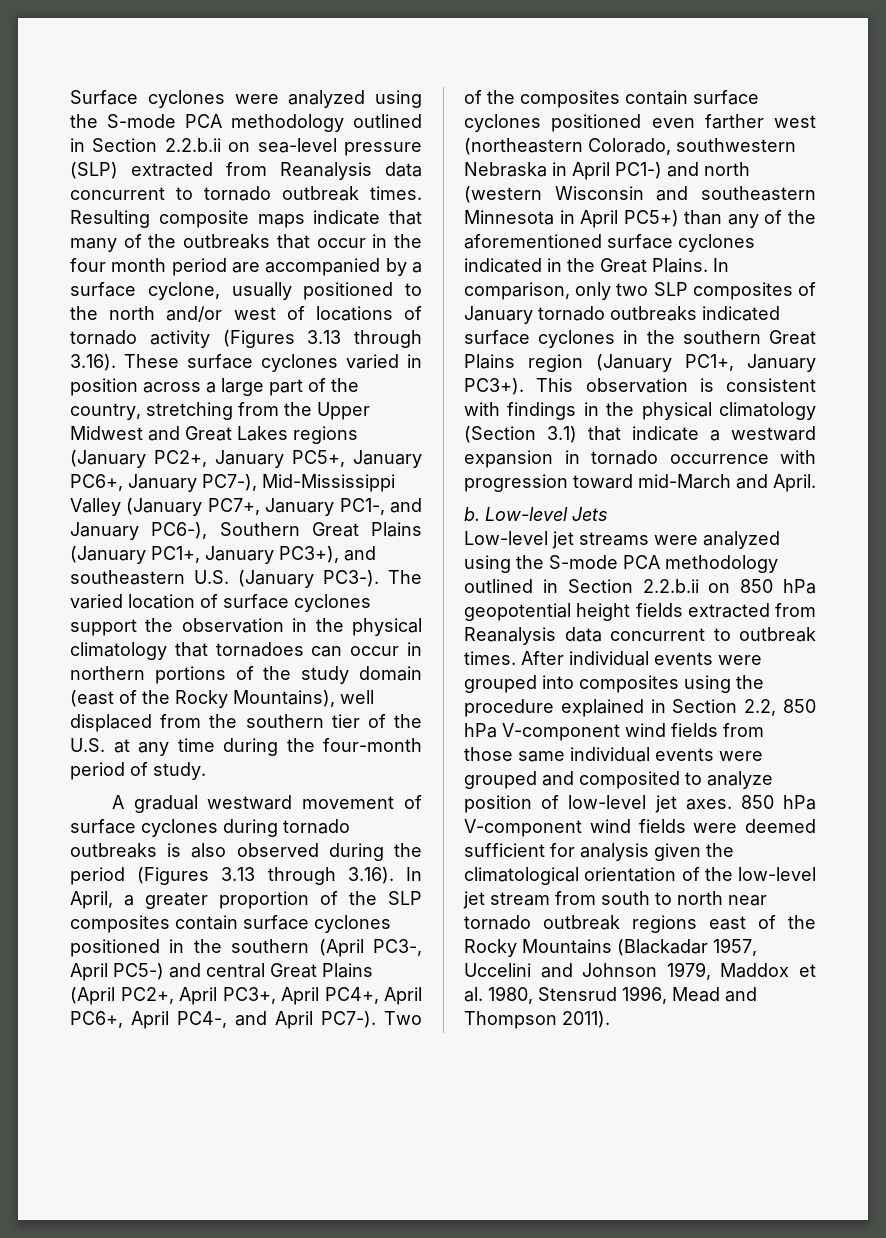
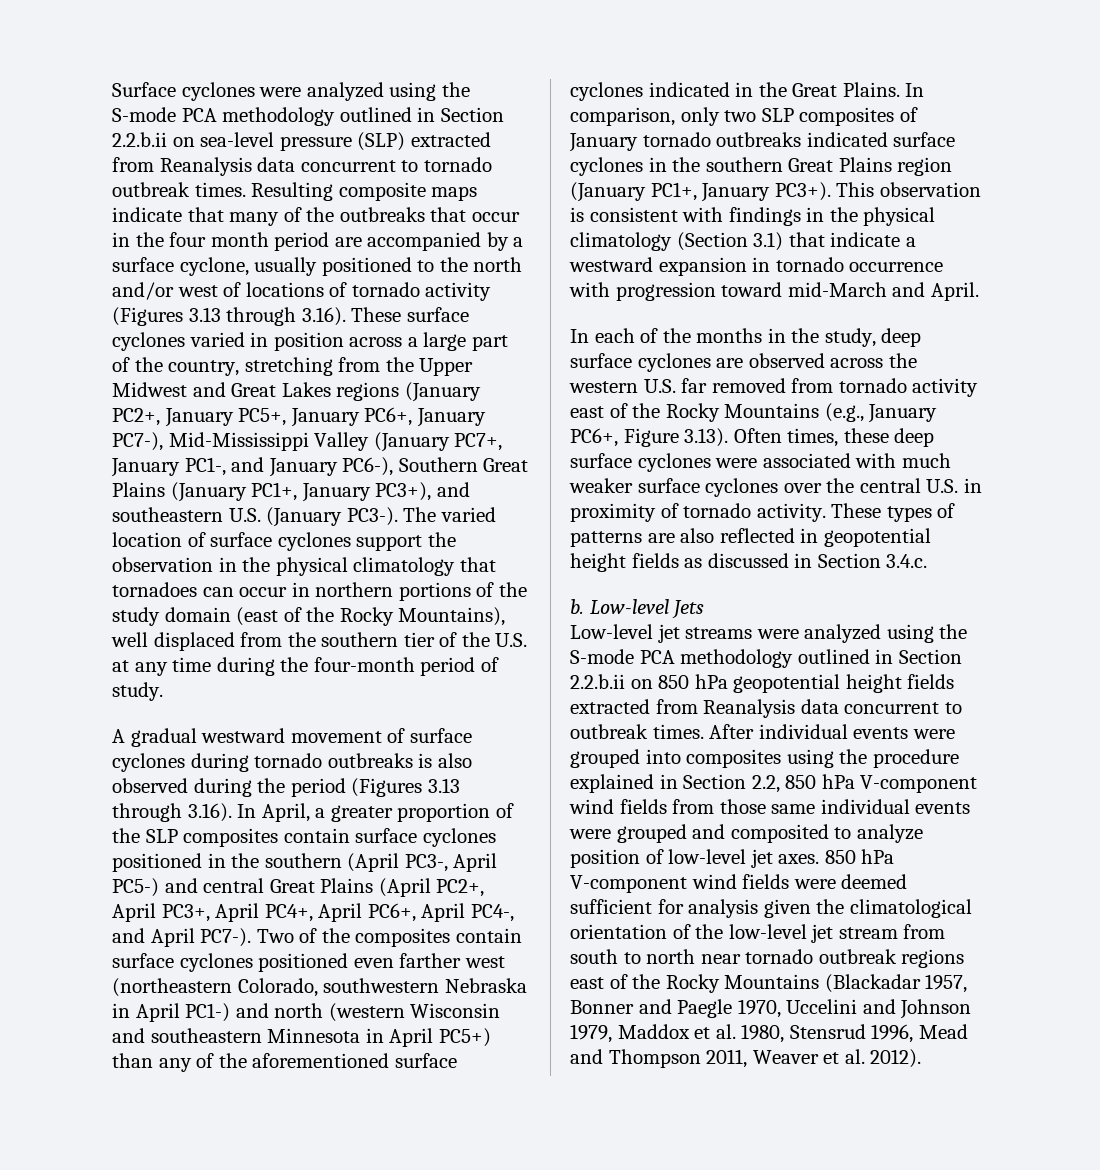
(816, 483) none -> [570,328,922,347] [570,353,917,372] [569,378,979,397] [570,403,938,423] [570,428,935,447] [570,453,951,472] [569,478,982,497] [570,503,956,522] [570,528,931,547] [570,553,928,572] // In each of the months in the study, deep surface cyclones are observed across the western U.S. far removed from tornado activity east of the Rocky Mountains (e.g., January PC6+, Figure 3.13). Often times, these deep surface cyclones were associated with much weaker surface cyclones over the central U.S. in proximity of tornado activity. These types of patterns are also reflected in geopotential height fields as discussed in Section 3.4.c.
(757, 947) none -> [570,999,781,1018] Bonner and Paegle 1970,
[562,1011,610,1028] 2011). -> [706,1049,922,1068] 2011, Weaver et al. 2012).

